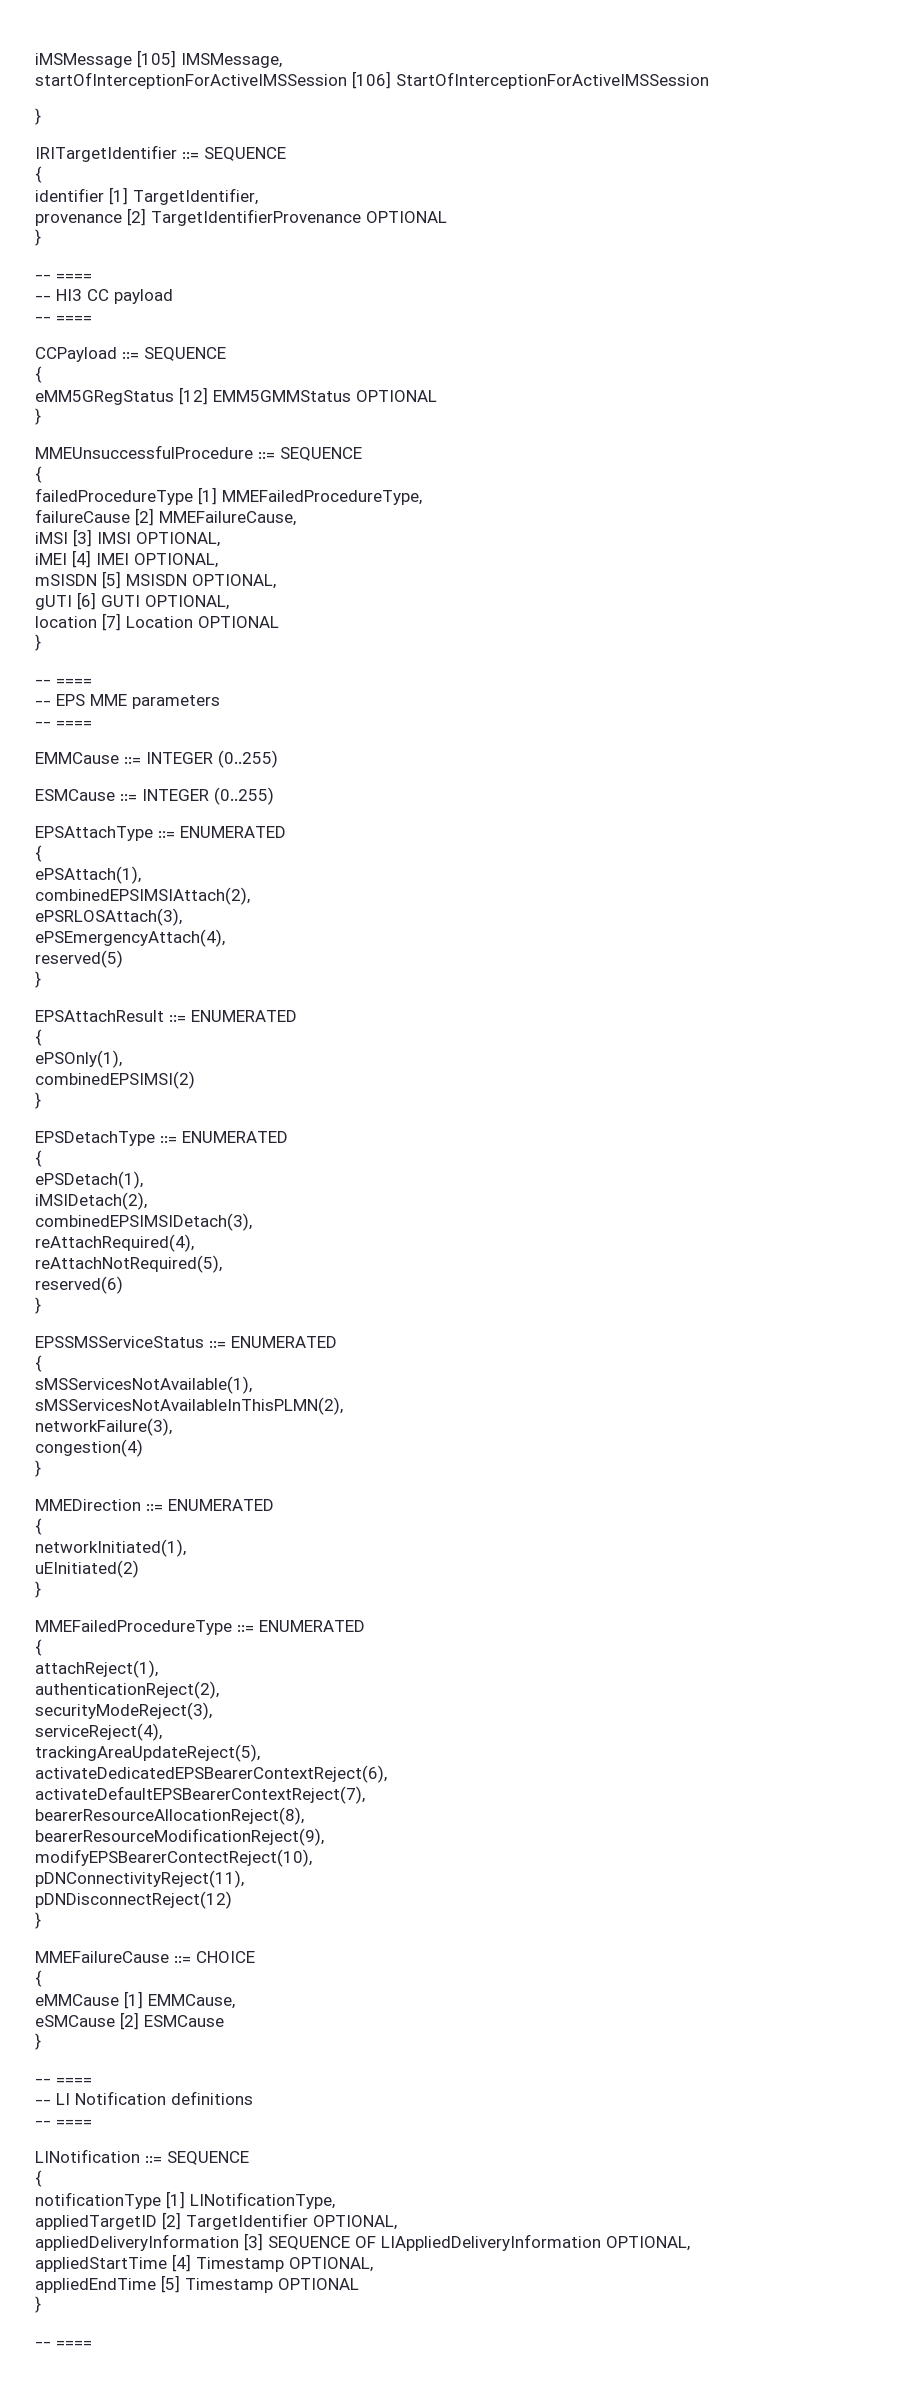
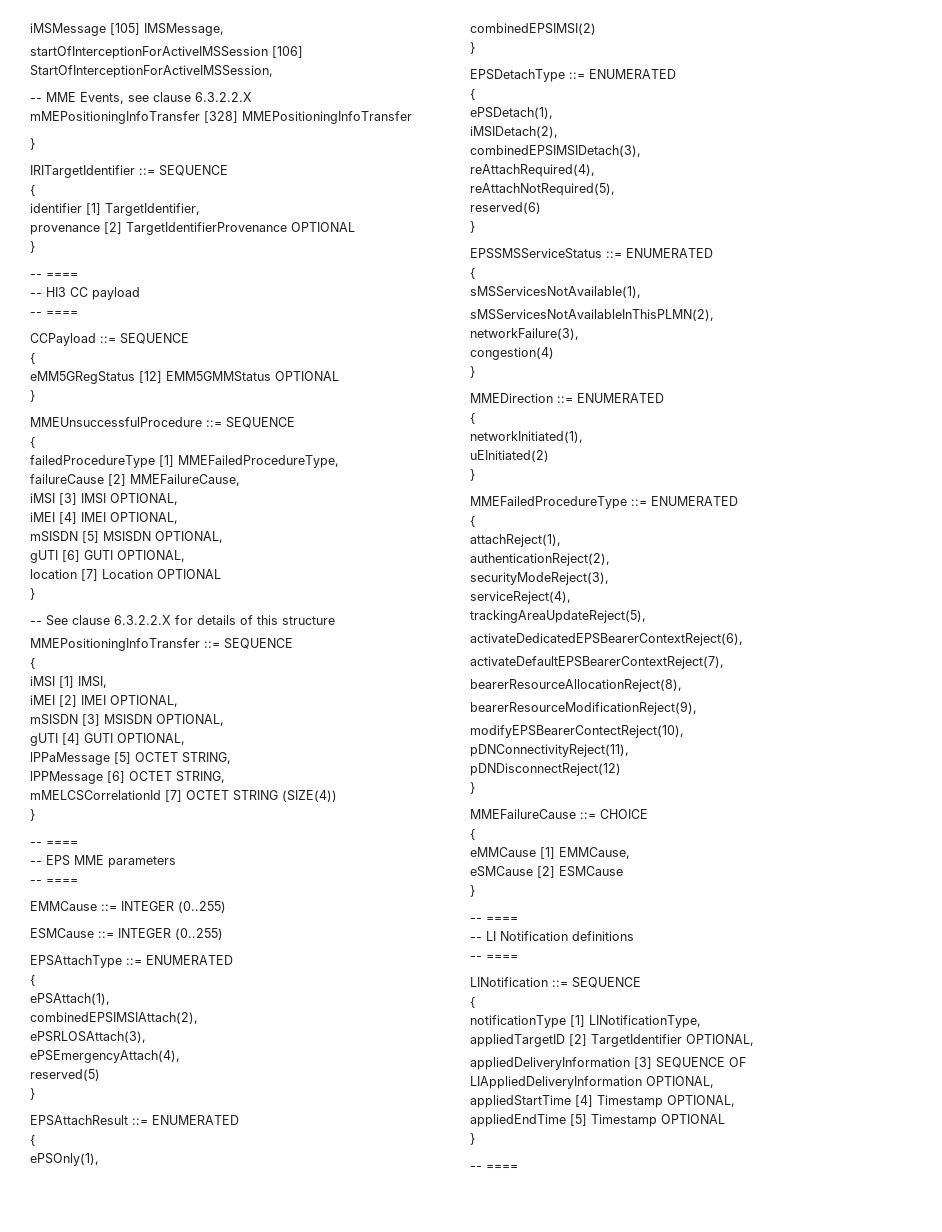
[396,72,709,89] StartOfInterceptionForActiveIMSSession -> [30,65,273,78] [30,92,252,104] [30,111,412,124] StartOfInterceptionForActiveIMSSession, // -- MME Events, see clause 6.3.2.2.X // mMEPositioningInfoTransfer [328] MMEPositioningInfoTransfer
(41, 642) none -> [30,615,335,626] [30,638,293,651] [30,657,35,669] [30,676,107,688] [30,695,178,707] [30,714,224,726] [30,733,185,746] [30,752,231,765] [30,771,225,784] [30,790,337,802] [30,809,35,821] // -- See clause 6.3.2.2.X for details of this structure // MMEPositioningInfoTransfer ::= SEQUENCE // { // iMSI [1] IMSI, // iMEI [2] IMEI OPTIONAL, // mSISDN [3] MSISDN OPTIONAL, // gUTI [4] GUTI OPTIONAL, // lPPaMessage [5] OCTET STRING, // lPPMessage [6] OCTET STRING, // mMELCSCorrelationId [7] OCTET STRING (SIZE(4)) // }

